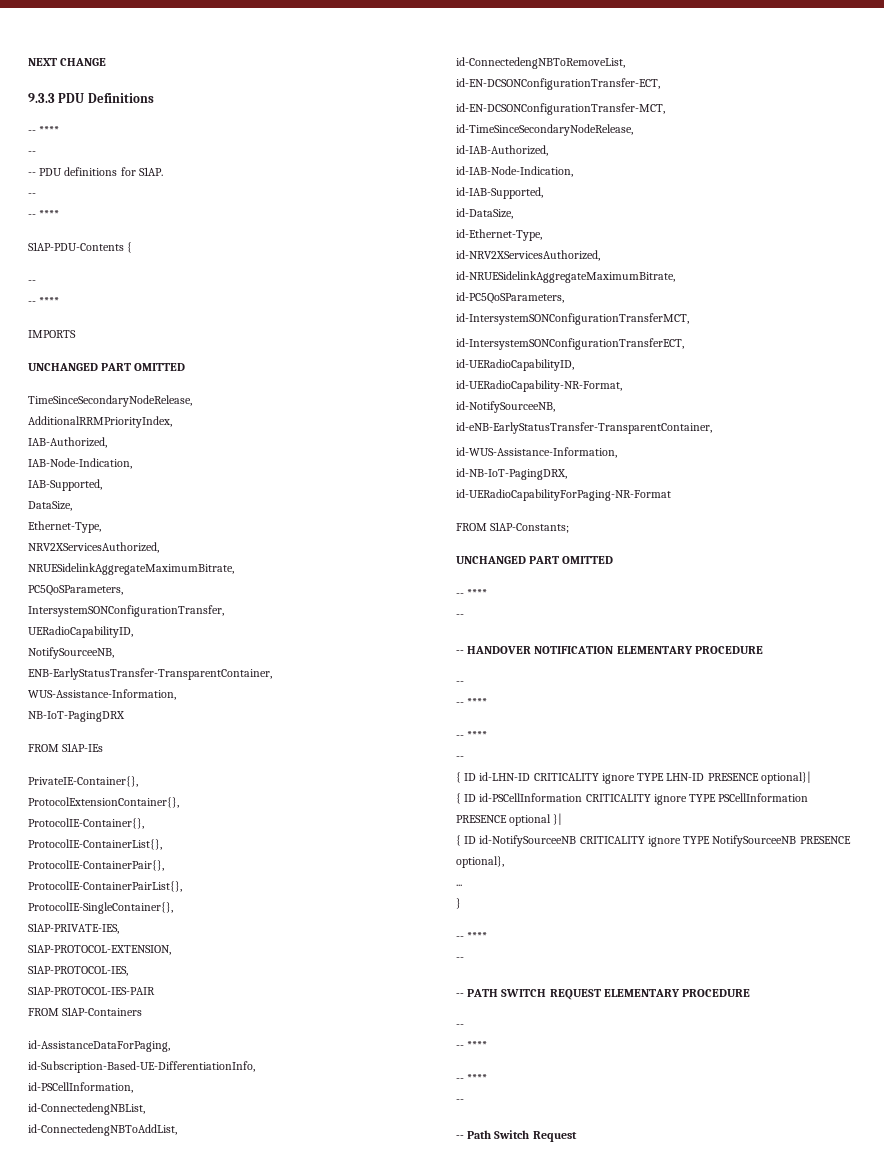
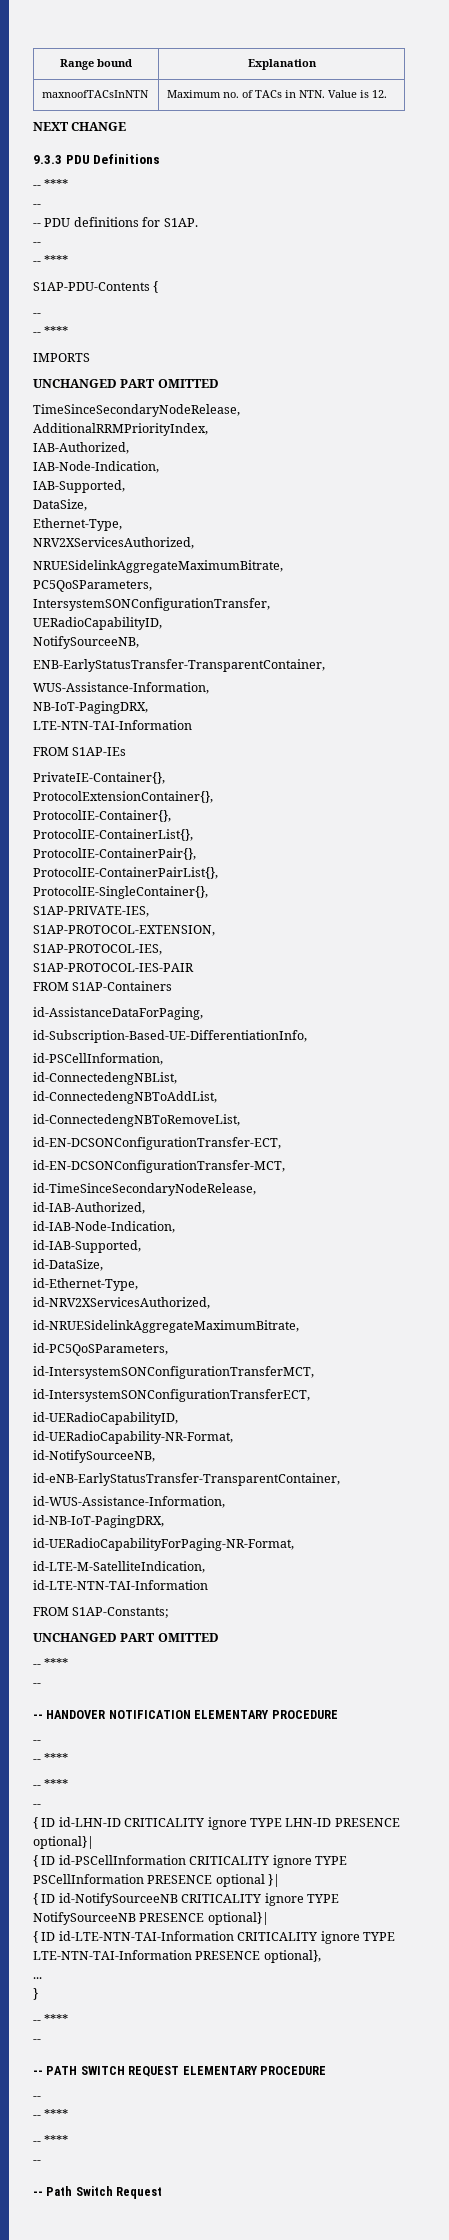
(28, 62) none -> [60,59,132,70] [247,59,317,70] [42,90,150,98] [167,90,388,98] Range bound | Explanation // maxnoofTACsInNTN | Maximum no. of TACs in NTN. Value is 12. //
[28,711,125,722] NB-IoT-PagingDRX -> [33,701,148,714] [33,720,192,730] NB-IoT-PagingDRX, // LTE-NTN-TAI-Information
[456,489,671,501] id-UERadioCapabilityForPaging-NR-Format -> [33,1538,294,1551] [33,1561,205,1573] [33,1580,208,1590] id-UERadioCapabilityForPaging-NR-Format, // id-LTE-M-SatelliteIndication, // id-LTE-NTN-TAI-Information
(851, 840) none -> [207,1912,269,1925] [33,1931,395,1944] [33,1950,261,1960] optional}| // { ID id-LTE-NTN-TAI-Information CRITICALITY ignore TYPE LTE-NTN-TAI-Information PRESENCE

